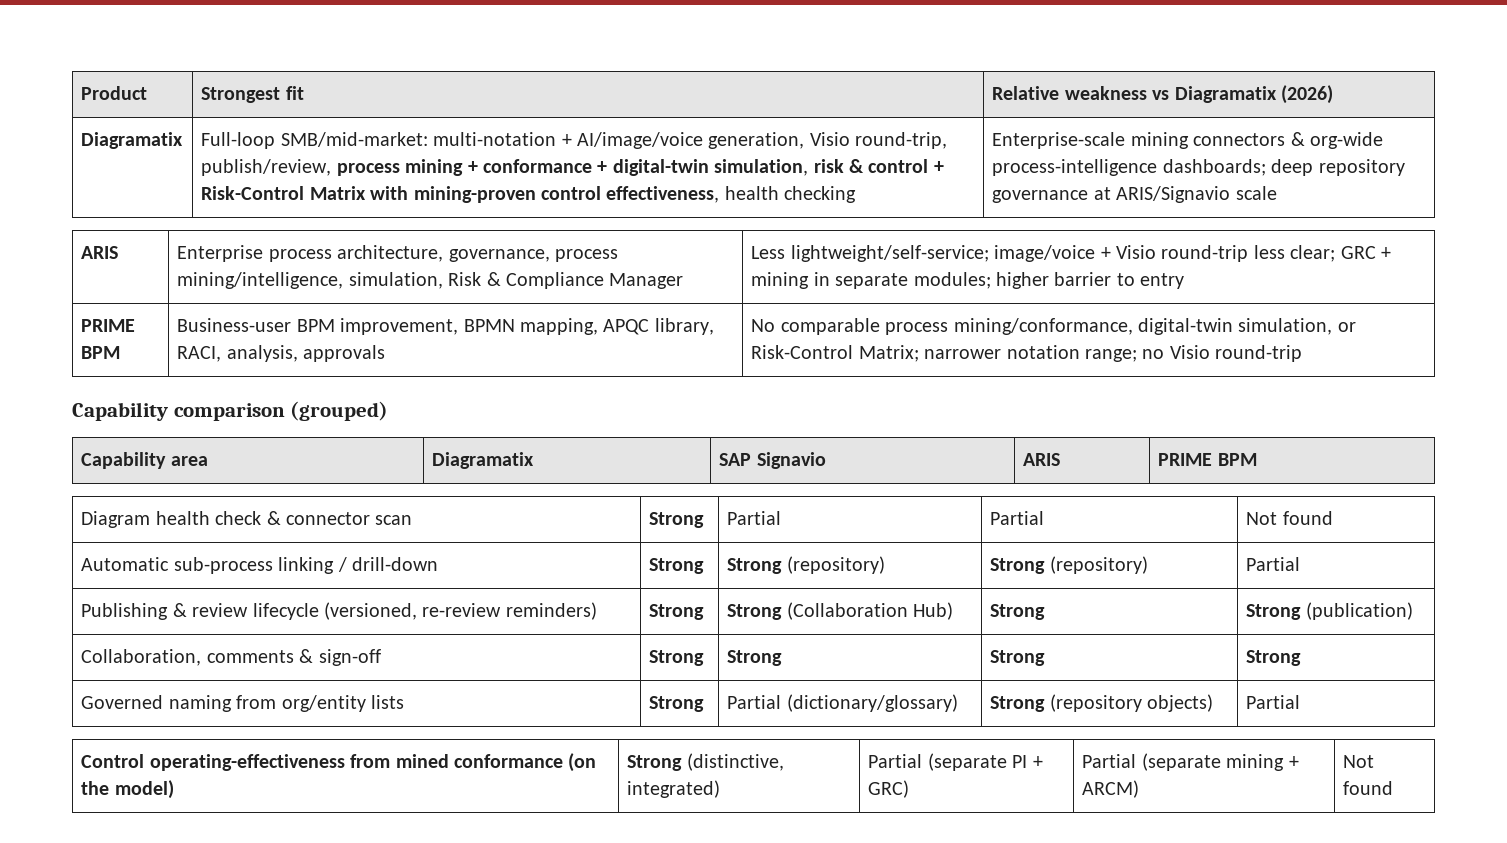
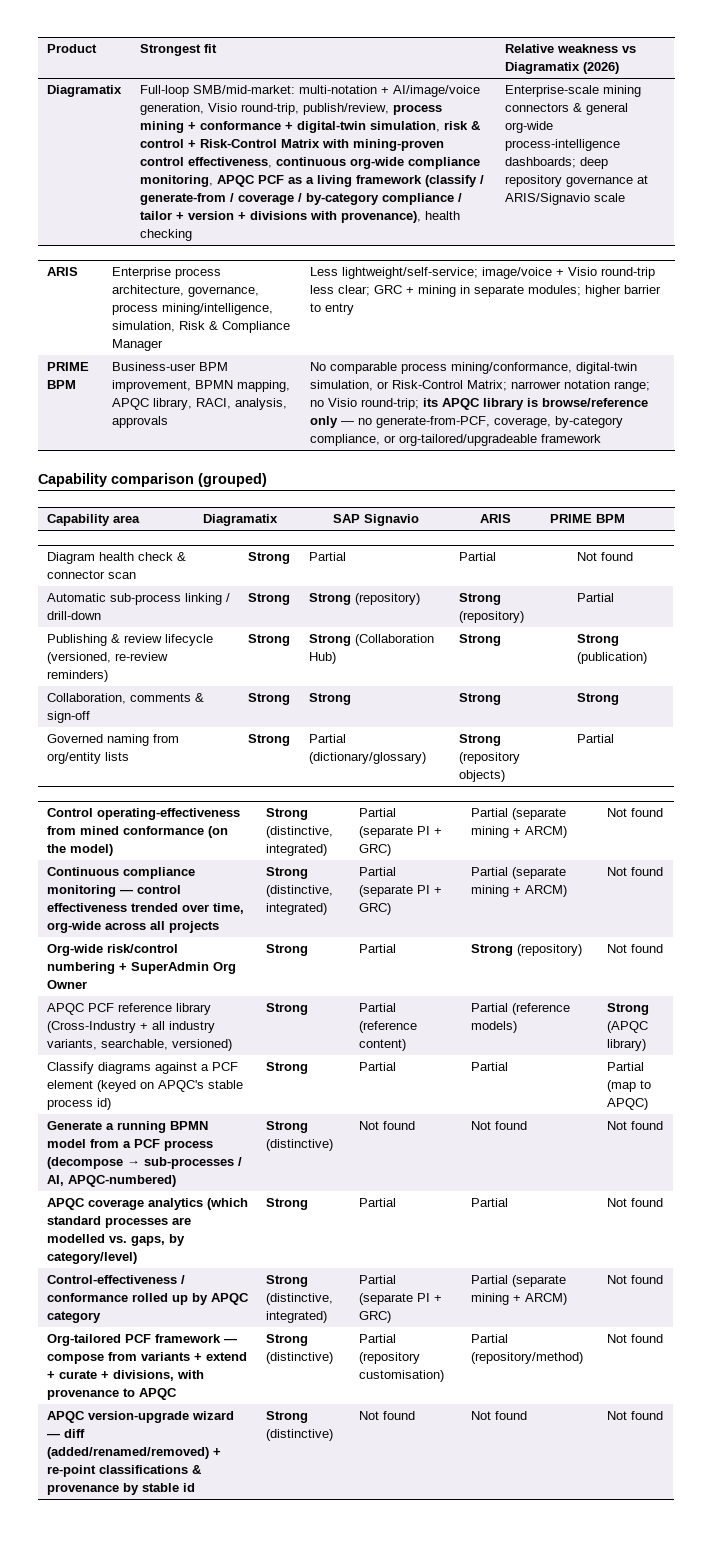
(720, 194) none -> [276,157,481,169] [140,175,485,187] [140,193,463,205] [140,211,422,223] continuous org-wide compliance monitoring, APQC PCF as a living framework (classify / generate-from / coverage / by-category compliance / tailor + version + divisions with provenance),
(1305, 139) none -> [586,103,629,115] general
[1215,345,1303,362] round-trip -> [361,398,649,410] [310,416,624,428] [310,434,602,446] round-trip; its APQC library is browse/reference only — no generate-from-PCF, coverage, by-category compliance, or org-tailored/upgradeable framework
(1394, 788) none -> [47,867,196,879] [47,885,182,897] [47,903,245,914] [47,921,220,933] [266,867,309,879] [266,885,334,897] [266,903,328,915] [359,867,397,876] [359,885,443,897] [359,903,392,915] [471,867,567,879] [471,885,568,897] [607,867,664,876] [47,944,179,956] [47,962,237,974] [47,980,88,989] [266,944,309,956] [359,944,397,953] [471,944,583,956] [607,944,664,953] [47,1003,212,1015] [47,1021,216,1033] [47,1039,233,1051] [266,1003,309,1015] [359,1003,397,1012] [359,1021,418,1033] [359,1039,407,1051] [471,1003,571,1015] [471,1021,518,1033] [607,1003,650,1015] [607,1021,649,1033] [607,1039,647,1051] [47,1062,239,1074] [47,1080,244,1092] [47,1098,112,1110] [266,1062,309,1074] [359,1062,397,1071] [471,1062,509,1071] [607,1062,645,1071] [607,1080,652,1092] [607,1098,649,1110] [47,1121,209,1133] [47,1139,214,1151] [47,1157,243,1169] [47,1175,177,1187] [266,1121,309,1133] [266,1139,334,1151] [359,1121,416,1130] [471,1121,528,1130] [607,1121,664,1130] [47,1198,249,1210] [47,1216,192,1228] [47,1234,186,1246] [47,1252,138,1264] [266,1198,309,1210] [359,1198,397,1207] [471,1198,509,1207] [607,1198,664,1207] [47,1275,186,1284] [47,1293,250,1305] [47,1311,102,1323] [266,1275,309,1287] [266,1293,334,1305] [266,1311,328,1323] [359,1275,397,1284] [359,1293,443,1305] [359,1311,392,1323] [471,1275,567,1287] [471,1293,568,1305] [607,1275,664,1284] [47,1334,238,1346] [47,1352,248,1364] [47,1370,205,1381] [47,1388,178,1400] [266,1334,309,1346] [266,1352,334,1364] [359,1334,397,1343] [359,1352,421,1364] [359,1370,445,1382] [471,1334,509,1343] [471,1352,584,1364] [607,1334,664,1343] [47,1411,235,1423] [47,1429,86,1438] [47,1447,222,1459] [47,1465,202,1477] [47,1483,196,1495] [266,1411,309,1423] [266,1429,334,1441] [359,1411,416,1420] [471,1411,528,1420] [607,1411,664,1420] // Continuous compliance monitoring — control effectiveness trended over time, org-wide across all projects | Strong (distinctive, integrated) | Partial (separate PI + GRC) | Partial (separate mining + ARCM) | Not found // Org-wide risk/control numbering + SuperAdmin Org Owner | Strong | Partial | Strong (repository) | Not found // APQC PCF reference library (Cross-Industry + all industry variants, searchable, versioned) | Strong | Partial (reference content) | Partial (reference models) | Strong (APQC library) // Classify diagrams against a PCF element (keyed on APQC's stable process id) | Strong | Partial | Partial | Partial (map to APQC) // Generate a running BPMN model from a PCF process (decompose → sub-processes / AI, APQC-numbered) | Strong (distinctive) | Not found | Not found | Not found // APQC coverage analytics (which standard processes are modelled vs. gaps, by category/level) | Strong | Partial | Partial | Not found // Control-effectiveness / conformance rolled up by APQC category | Strong (distinctive, integrated) | Partial (separate PI + GRC) | Partial (separate mining + ARCM) | Not found // Org-tailored PCF framework — compose from variants + extend + curate + divisions, with provenance to APQC | Strong (distinctive) | Partial (repository customisation) | Partial (repository/method) | Not found // APQC version-upgrade wizard — diff (added/renamed/removed) + re-point classifications & provenance by stable id | Strong (distinctive) | Not found | Not found | Not found

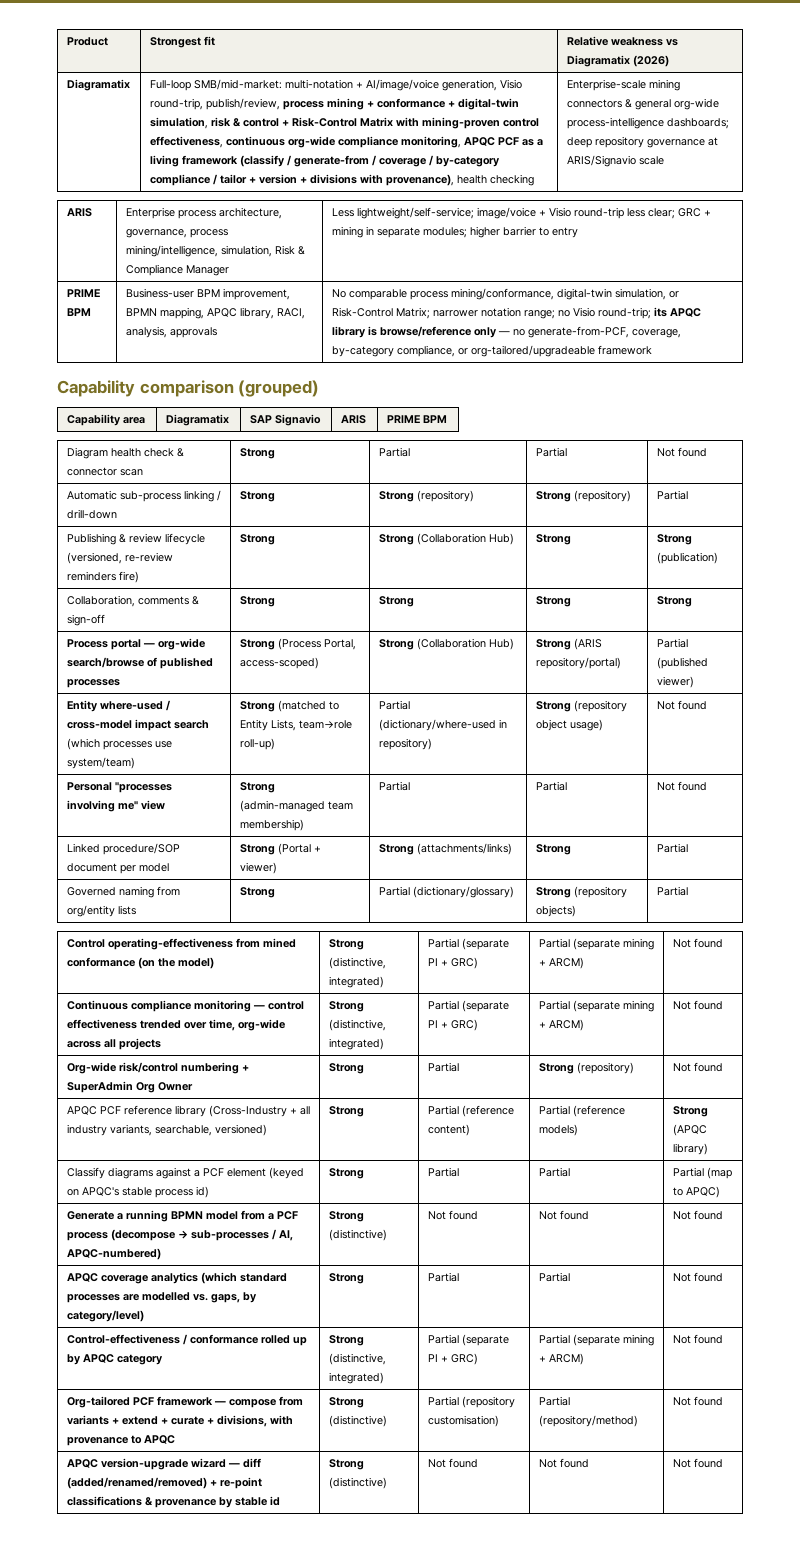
[47,670,109,682] reminders) -> [66,571,139,583] reminders fire)
(620, 699) none -> [66,638,205,650] [66,657,213,669] [66,679,120,688] [239,638,356,650] [239,657,319,669] [378,638,514,650] [535,638,602,650] [535,657,621,669] [656,638,688,648] [656,657,708,669] [656,676,694,688] [66,700,170,712] [66,719,209,731] [66,738,172,750] [66,757,135,769] [239,700,339,712] [239,719,352,731] [239,738,275,750] [378,700,410,710] [378,719,507,731] [378,738,432,750] [535,700,627,712] [535,719,603,731] [656,700,707,710] [66,782,172,793] [66,800,165,812] [239,782,275,793] [239,800,353,812] [239,819,304,831] [378,781,410,791] [535,781,567,791] [656,781,707,791] [66,843,180,855] [66,863,169,874] [239,843,321,855] [239,862,277,874] [378,843,512,855] [535,844,571,855] [656,843,688,853] // Process portal — org-wide search/browse of published processes | Strong (Process Portal, access-scoped) | Strong (Collaboration Hub) | Strong (ARIS repository/portal) | Partial (published viewer) // Entity where-used / cross-model impact search (which processes use system/team) | Strong (matched to Entity Lists, team→role roll-up) | Partial (dictionary/where-used in repository) | Strong (repository object usage) | Not found // Personal "processes involving me" view | Strong (admin-managed team membership) | Partial | Partial | Not found // Linked procedure/SOP document per model | Strong (Portal + viewer) | Strong (attachments/links) | Strong | Partial

